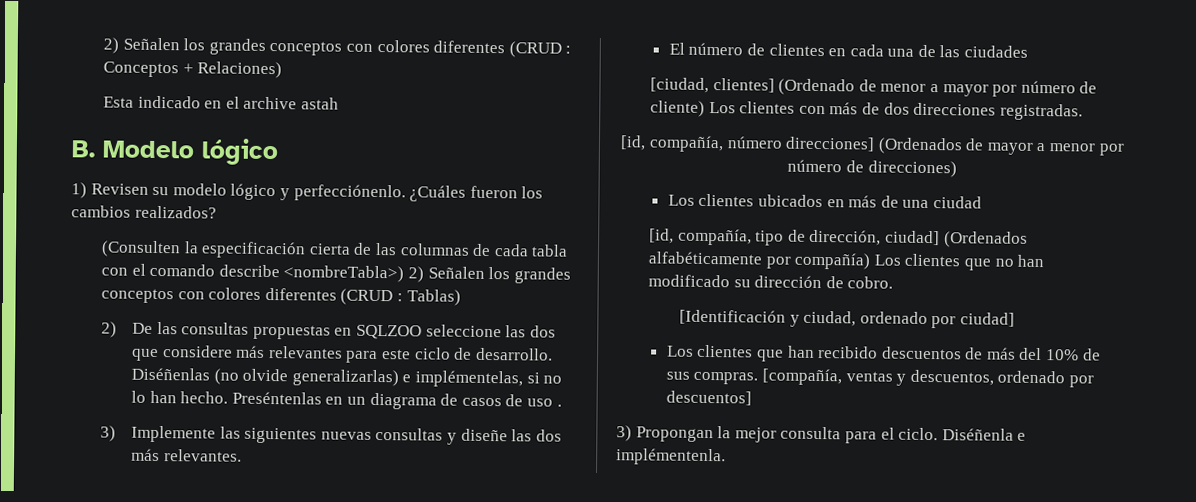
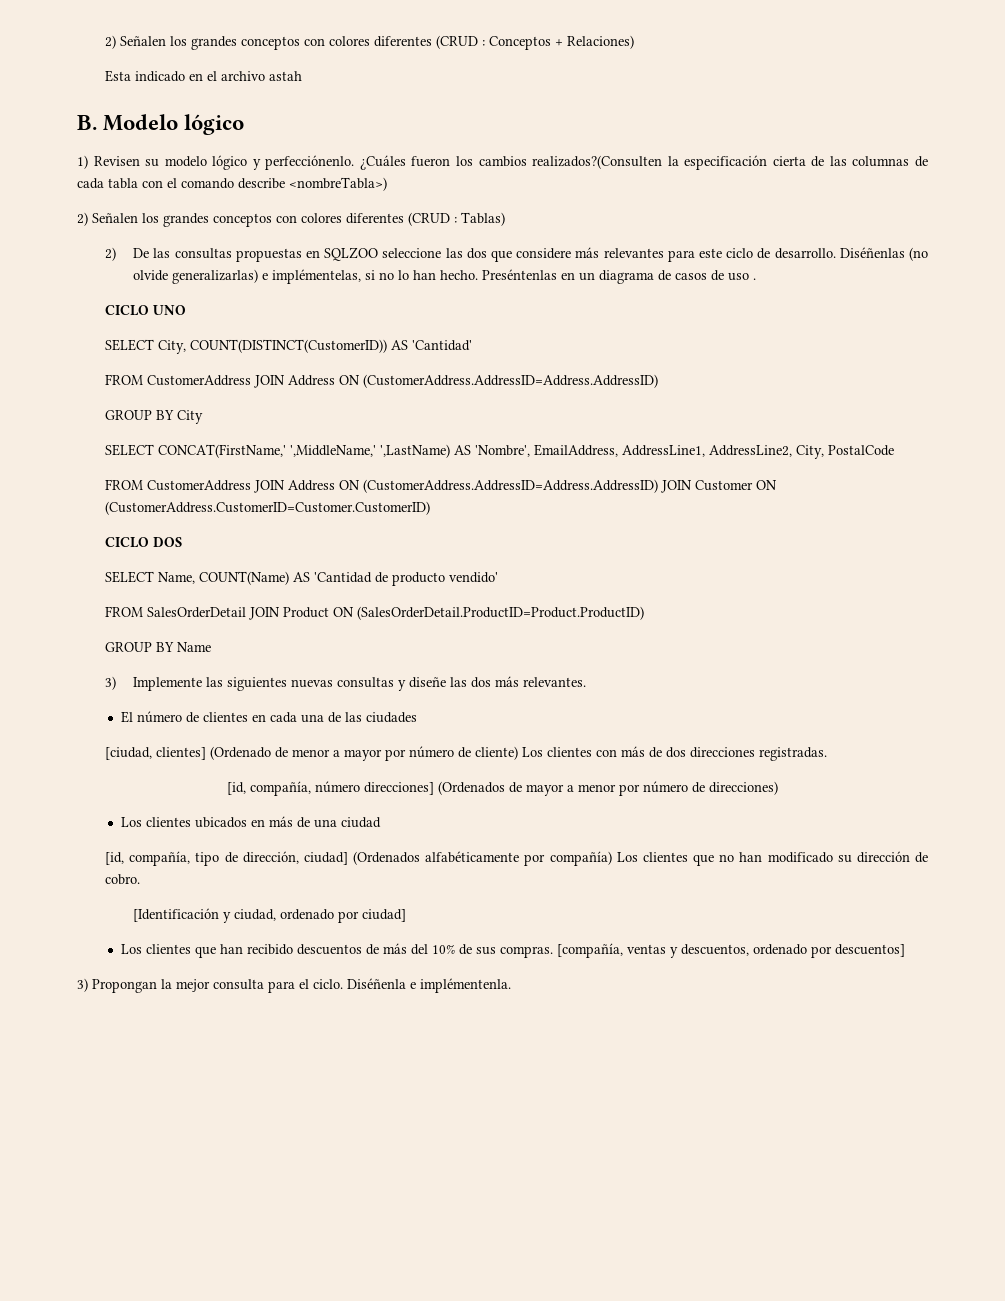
[243,96,298,110] archive -> [221,71,266,81] archivo
[134,205,217,219] [101,240,182,258] realizados? // (Consulten -> [532,155,663,169] realizados?(Consulten
(405, 274) none -> (387, 184) //
(562, 405) none -> [105,305,187,316] [105,339,473,354] [105,374,659,388] [105,410,204,424] [105,444,895,459] [105,479,778,493] [105,501,431,515] [105,537,183,548] [105,571,499,586] [105,606,645,620] [105,642,212,652] // CICLO UNO // SELECT City, COUNT(DISTINCT(CustomerID)) AS 'Cantidad' // FROM CustomerAddress JOIN Address ON (CustomerAddress.AddressID=Address.AddressID) // GROUP BY City // SELECT CONCAT(FirstName,' ',MiddleName,' ',LastName) AS 'Nombre', EmailAddress, AddressLine1, AddressLine2, City, PostalCode // FROM CustomerAddress JOIN Address ON (CustomerAddress.AddressID=Address.AddressID) JOIN Customer ON (CustomerAddress.CustomerID=Customer.CustomerID) // CICLO DOS // SELECT Name, COUNT(Name) AS 'Cantidad de producto vendido' // FROM SalesOrderDetail JOIN Product ON (SalesOrderDetail.ProductID=Product.ProductID) // GROUP BY Name

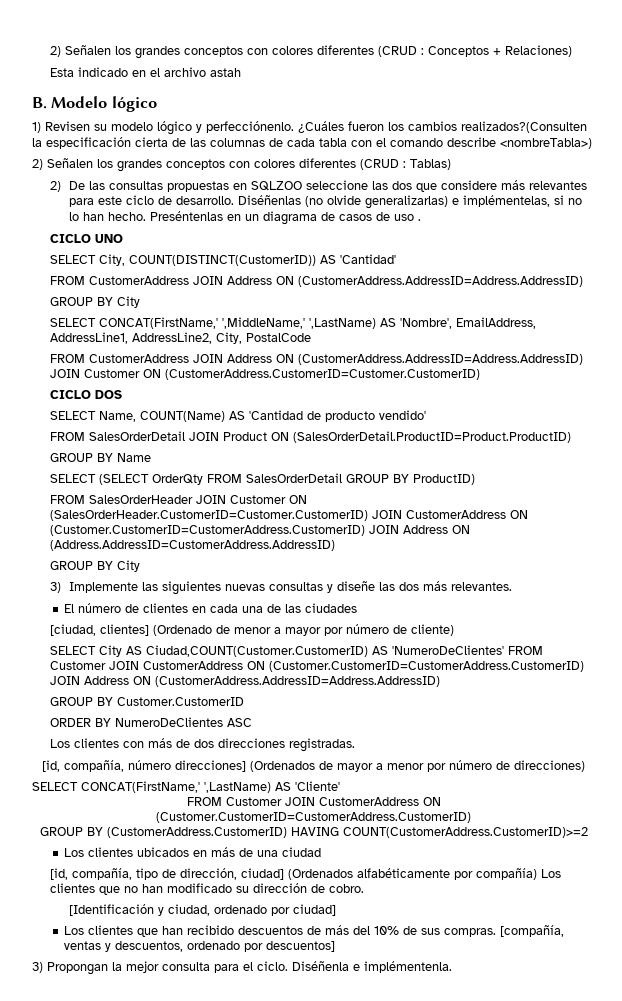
(212, 647) none -> [50,473,476,485] [50,495,308,504] [50,510,529,521] [50,525,471,536] [50,540,336,551] [50,560,141,572] // SELECT (SELECT OrderQty FROM SalesOrderDetail GROUP BY ProductID) // FROM SalesOrderHeader JOIN Customer ON (SalesOrderHeader.CustomerID=Customer.CustomerID) JOIN CustomerAddress ON (Customer.CustomerID=CustomerAddress.CustomerID) JOIN Address ON (Address.AddressID=CustomerAddress.AddressID) // GROUP BY City
(519, 753) none -> [50,645,544,657] [50,661,585,672] [50,676,441,687] [50,697,245,706] [50,717,253,727] // SELECT City AS Ciudad,COUNT(Customer.CustomerID) AS 'NumeroDeClientes' FROM Customer JOIN CustomerAddress ON (Customer.CustomerID=CustomerAddress.CustomerID) JOIN Address ON (CustomerAddress.AddressID=Address.AddressID) // GROUP BY Customer.CustomerID // ORDER BY NumeroDeClientes ASC //
(778, 788) none -> [32,781,340,793] [186,797,441,806] [156,812,471,823] [39,827,588,838] // SELECT CONCAT(FirstName,' ',LastName) AS 'Cliente' // FROM Customer JOIN CustomerAddress ON (Customer.CustomerID=CustomerAddress.CustomerID) // GROUP BY (CustomerAddress.CustomerID) HAVING COUNT(CustomerAddress.CustomerID)>=2

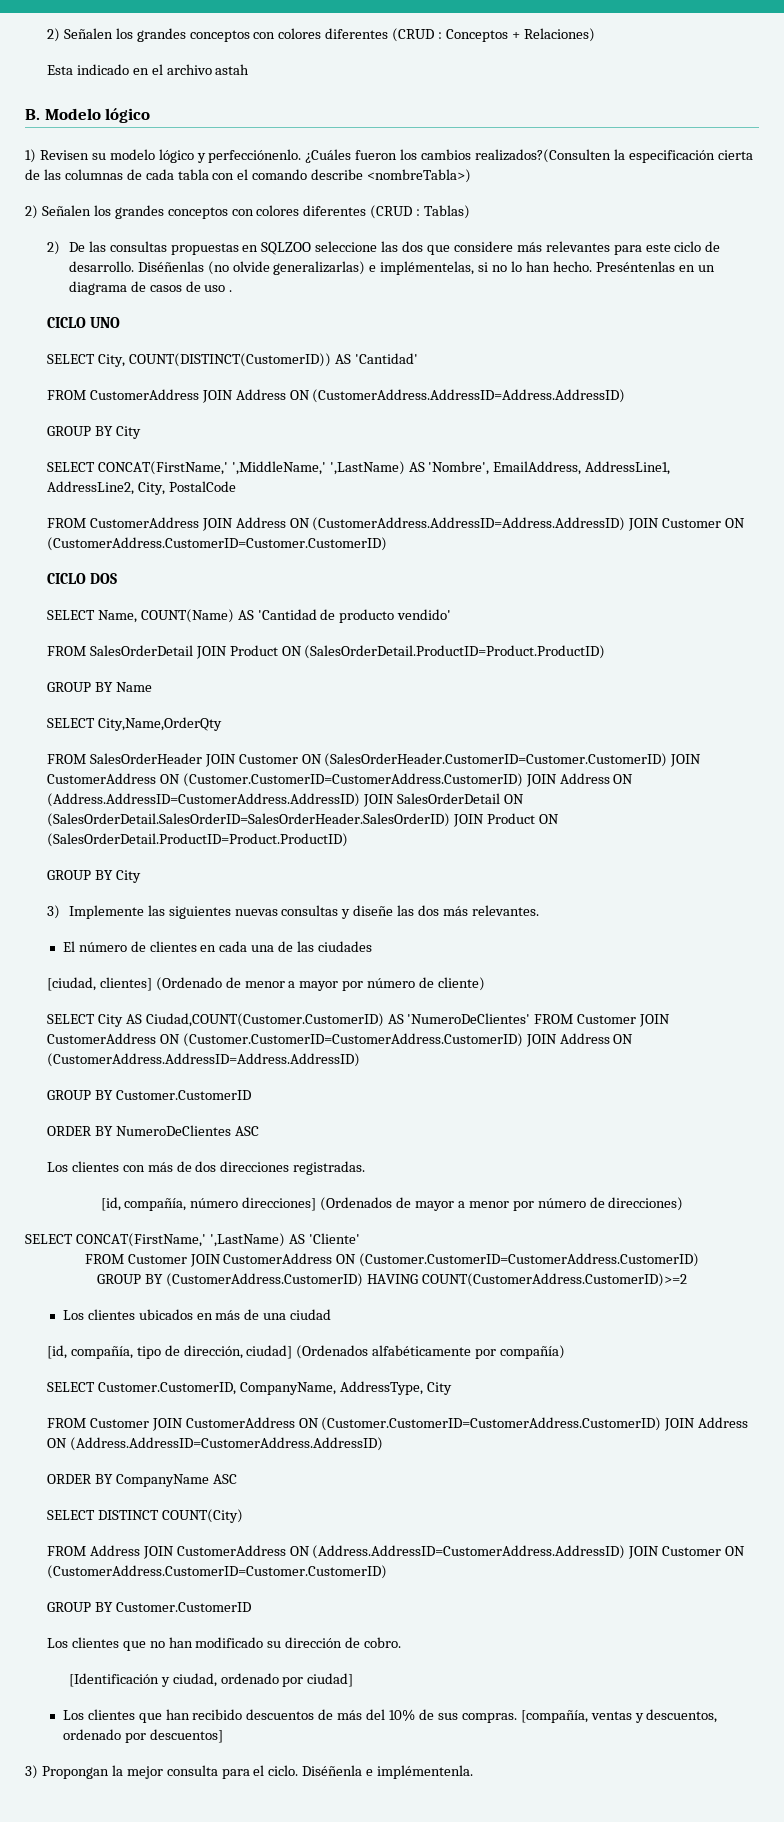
[99,473,476,485] (SELECT OrderQty FROM SalesOrderDetail GROUP BY ProductID) -> [97,717,222,731] City,Name,OrderQty
(336, 545) none -> [362,793,524,807] [46,813,559,827] [46,833,348,847] JOIN SalesOrderDetail ON (SalesOrderDetail.SalesOrderID=SalesOrderHeader.SalesOrderID) JOIN Product ON (SalesOrderDetail.ProductID=Product.ProductID)
(538, 874) none -> [46,1381,452,1395] [46,1417,749,1431] [46,1437,383,1451] [46,1474,237,1487] [46,1509,243,1523] [46,1545,746,1559] [46,1565,387,1579] [46,1602,251,1612] // SELECT Customer.CustomerID, CompanyName, AddressType, City // FROM Customer JOIN CustomerAddress ON (Customer.CustomerID=CustomerAddress.CustomerID) JOIN Address ON (Address.AddressID=CustomerAddress.AddressID) // ORDER BY CompanyName ASC // SELECT DISTINCT COUNT(City) // FROM Address JOIN CustomerAddress ON (Address.AddressID=CustomerAddress.AddressID) JOIN Customer ON (CustomerAddress.CustomerID=Customer.CustomerID) // GROUP BY Customer.CustomerID //

